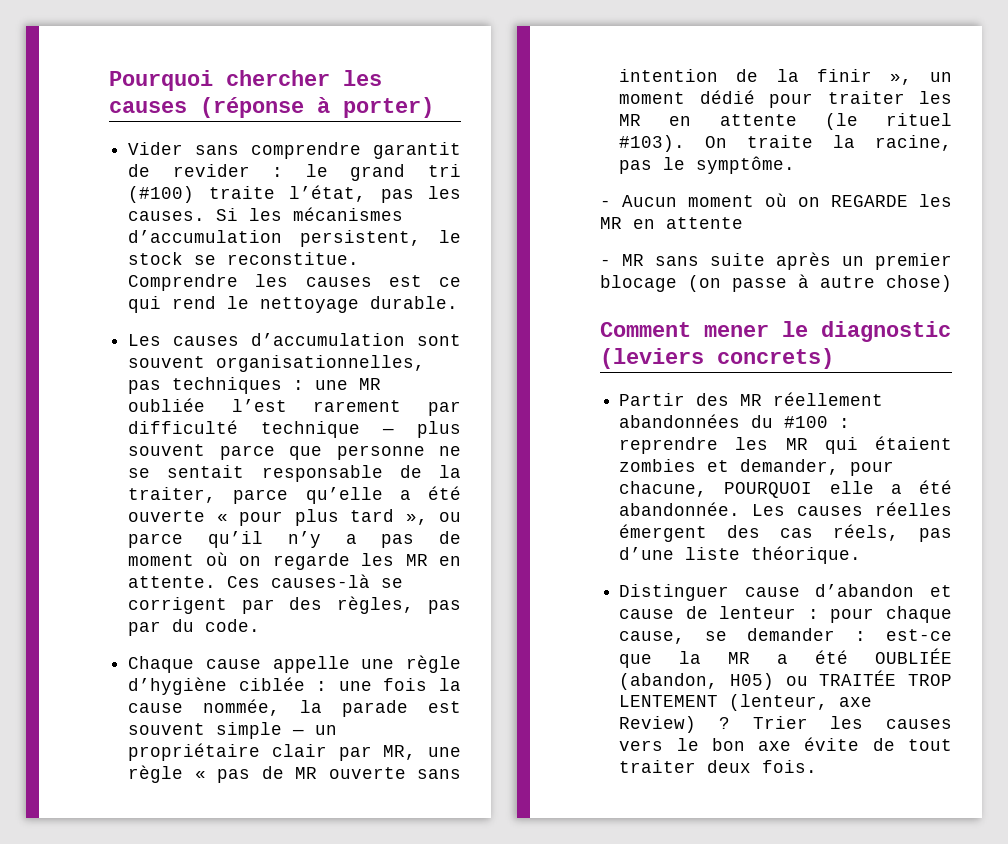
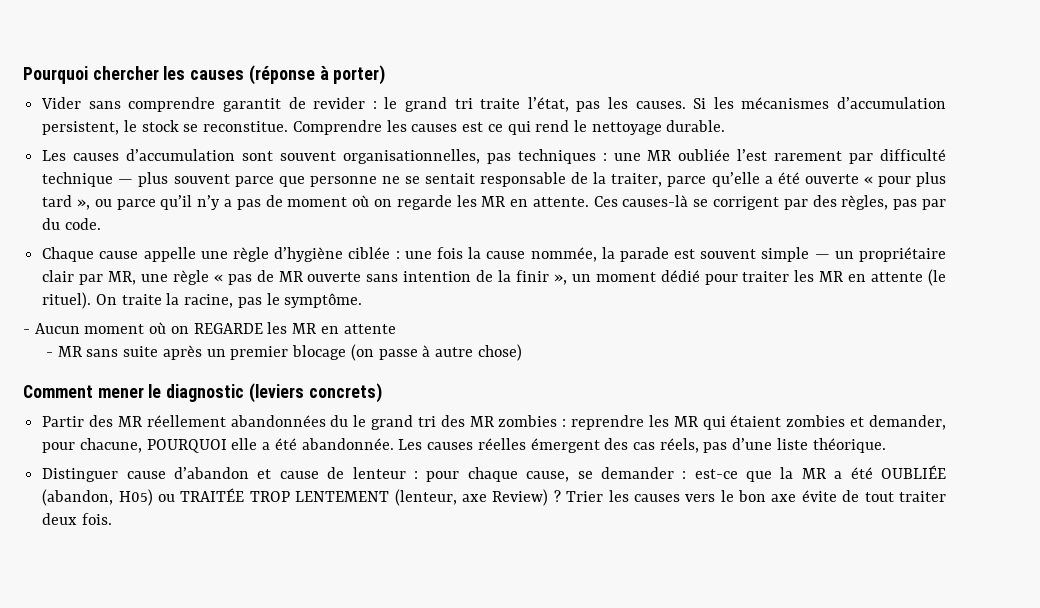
[128,186,195,203] (#100) -> (473, 103) none
[886,113,952,126] [619,135,686,152] rituel #103). -> [42,292,92,309] rituel).
[784,416,829,428] #100 -> [353,415,558,430] le grand tri des MR zombies

